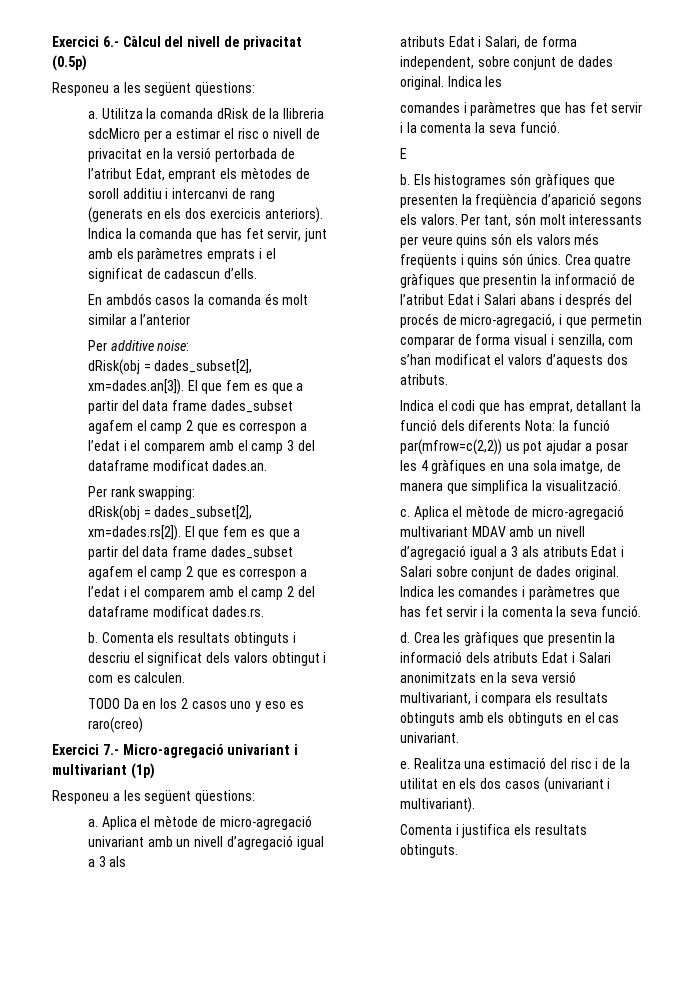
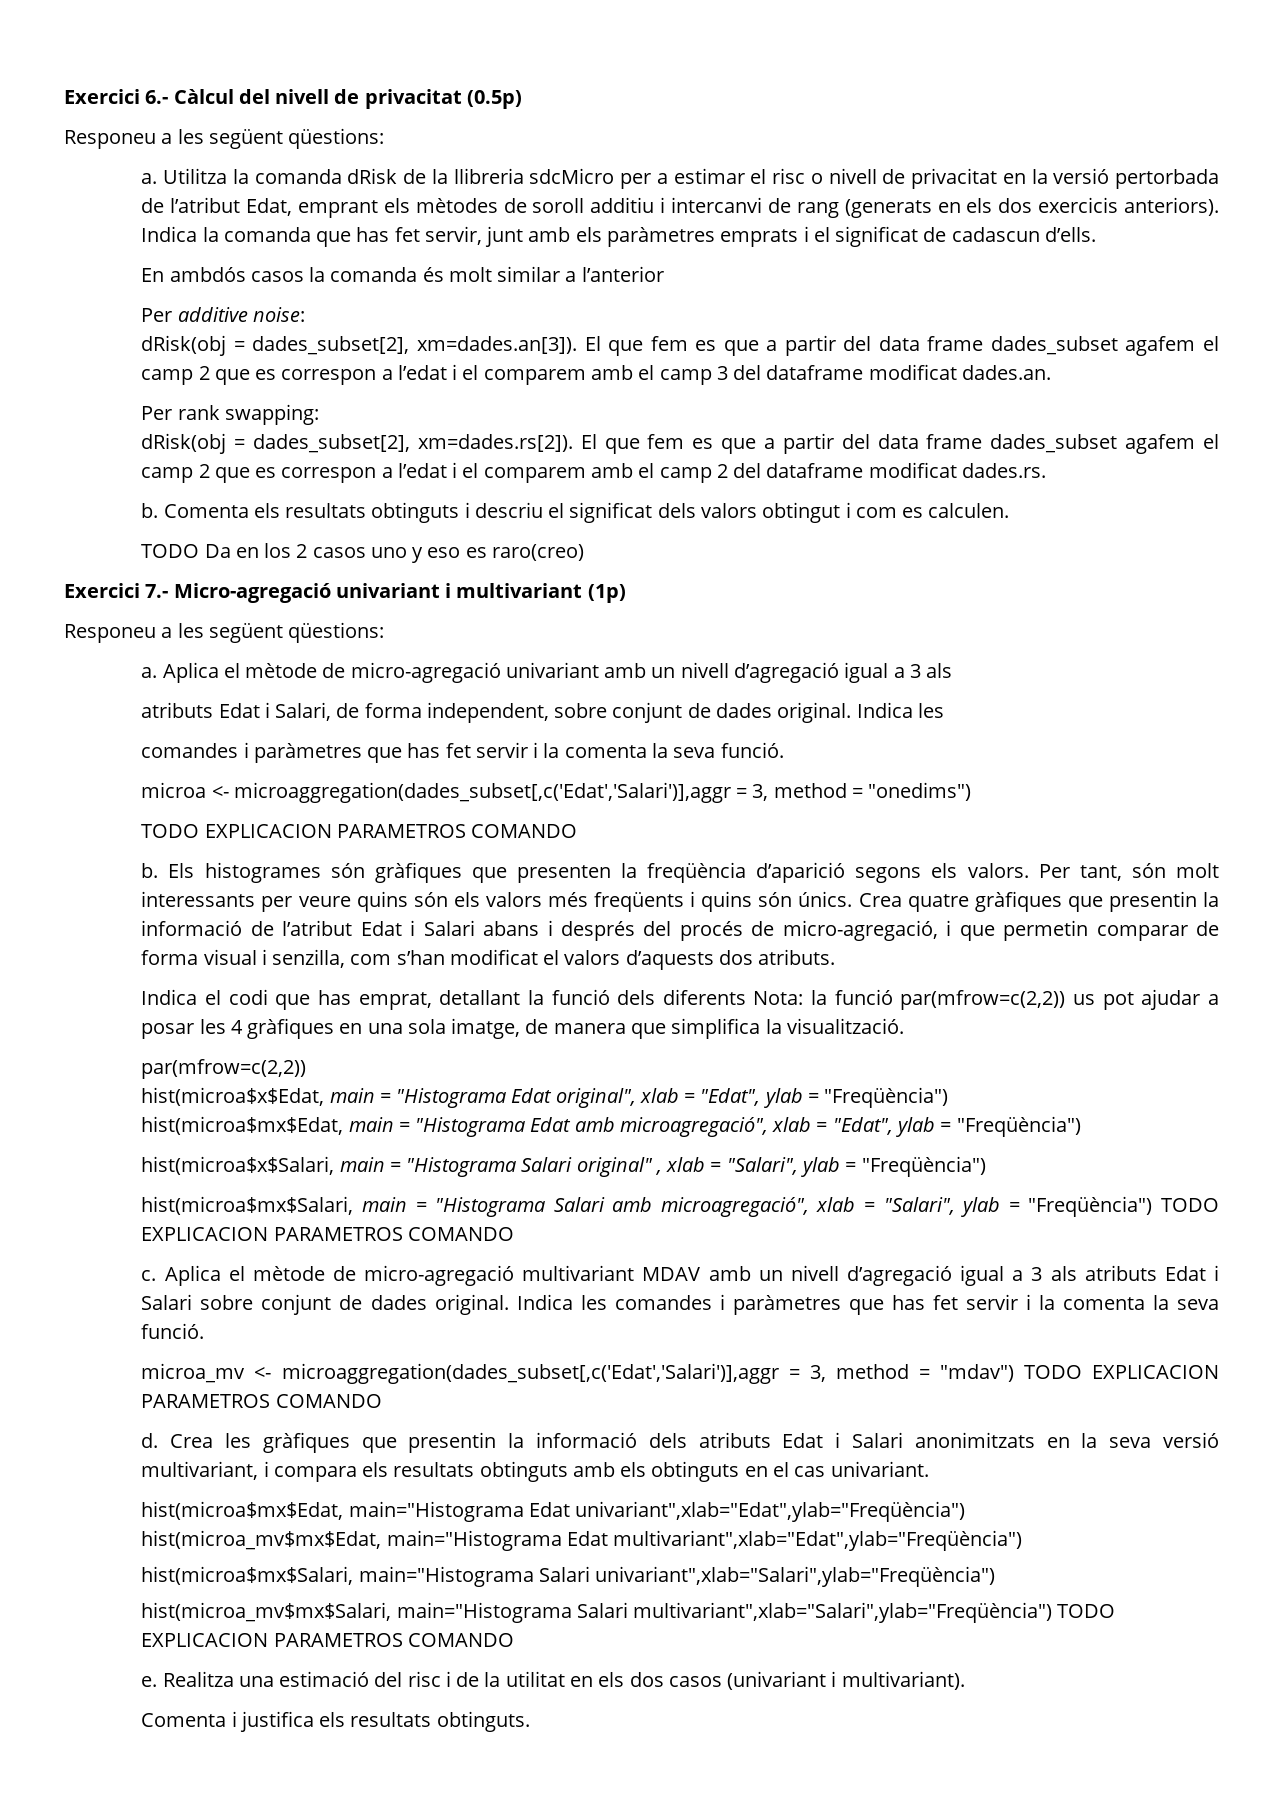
[399,148,407,159] E -> [141,782,972,803] [141,824,578,838] microa <- microaggregation(dades_subset[,c('Edat','Salari')],aggr = 3, method = "onedims") // TODO EXPLICACION PARAMETROS COMANDO
(621, 485) none -> [141,1059,307,1079] [141,1087,949,1108] [141,1116,1081,1137] [141,1156,986,1177] [141,1196,1220,1217] [141,1227,514,1241] // par(mfrow=c(2,2)) // hist(microa$x$Edat, main = "Histograma Edat original", xlab = "Edat", ylab = "Freqüència") // hist(microa$mx$Edat, main = "Histograma Edat amb microagregació", xlab = "Edat", ylab = "Freqüència") // hist(microa$x$Salari, main = "Histograma Salari original" , xlab = "Salari", ylab = "Freqüència") // hist(microa$mx$Salari, main = "Histograma Salari amb microagregació", xlab = "Salari", ylab = "Freqüència") TODO EXPLICACION PARAMETROS COMANDO
(641, 611) none -> [141,1363,1220,1384] [141,1394,382,1408] // microa_mv <- microaggregation(dades_subset[,c('Edat','Salari')],aggr = 3, method = "mdav") TODO EXPLICACION PARAMETROS COMANDO
(459, 737) none -> [141,1501,966,1522] [141,1530,1023,1551] [141,1566,996,1587] [141,1602,1116,1623] [141,1633,514,1647] // hist(microa$mx$Edat, main="Histograma Edat univariant",xlab="Edat",ylab="Freqüència") // hist(microa_mv$mx$Edat, main="Histograma Edat multivariant",xlab="Edat",ylab="Freqüència") // hist(microa$mx$Salari, main="Histograma Salari univariant",xlab="Salari",ylab="Freqüència") // hist(microa_mv$mx$Salari, main="Histograma Salari multivariant",xlab="Salari",ylab="Freqüència") TODO EXPLICACION PARAMETROS COMANDO

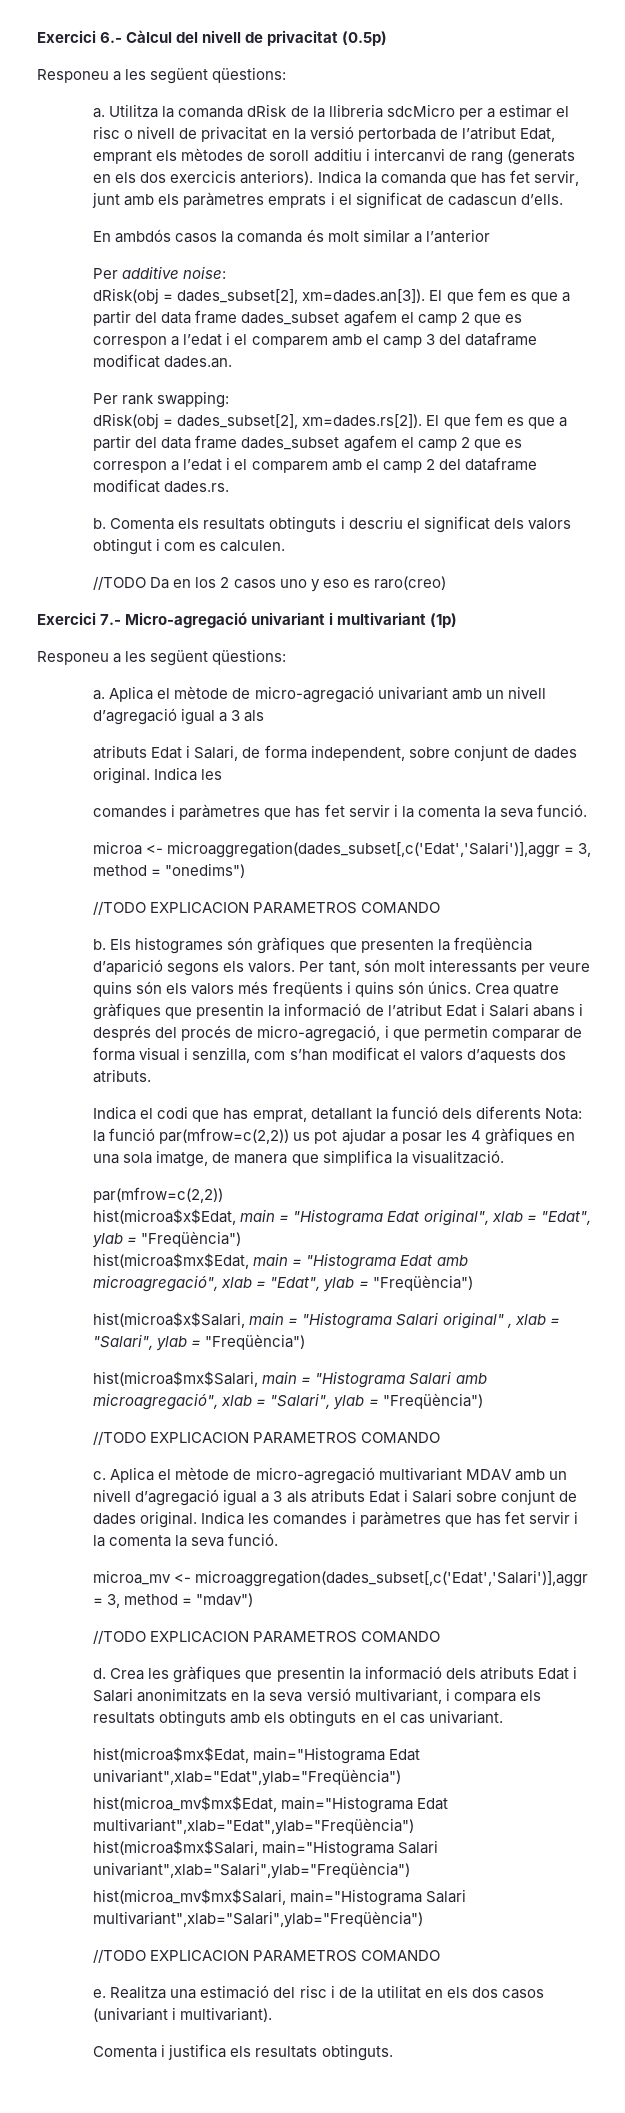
[141,544,200,558] TODO -> [93,576,147,590] //TODO
[141,824,200,838] TODO -> [93,901,147,915] //TODO
[1161,1198,1220,1212] TODO -> [93,1431,147,1445] // //TODO
[1023,1365,1082,1379] TODO -> [93,1630,147,1644] // //TODO
[1057,1604,1116,1618] TODO -> [93,1949,147,1963] // //TODO

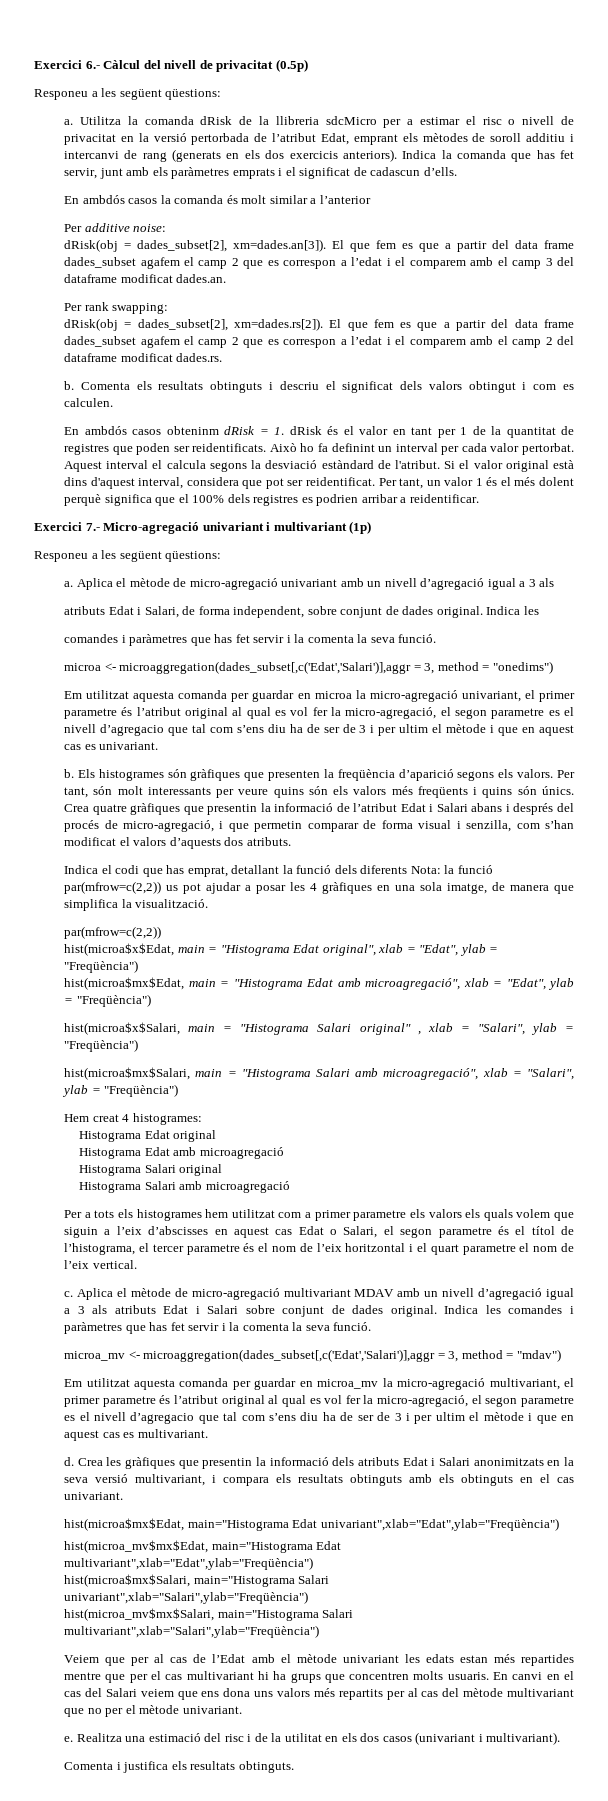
[93,576,446,592] //TODO Da en los 2 casos uno y eso es raro(creo) -> [64,426,574,438] [64,443,575,455] [64,460,574,472] [64,477,575,489] [64,494,479,506] En ambdós casos obteninm dRisk = 1. dRisk és el valor en tant per 1 de la quantitat de registres que poden ser reidentificats. Això ho fa definint un interval per cada valor pertorbat. Aquest interval el calcula segons la desviació estàndard de l'atribut. Si el valor original està dins d'aquest interval, considera que pot ser reidentificat. Per tant, un valor 1 és el més dolent perquè significa que el 100% dels registres es podrien arribar a reidentificar.
[93,901,441,915] //TODO EXPLICACION PARAMETROS COMANDO -> [64,690,575,702] [64,707,575,719] [64,724,574,736] [64,742,159,750] Em utilitzat aquesta comanda per guardar en microa la micro-agregació univariant, el primer parametre és l’atribut original al qual es vol fer la micro-agregació, el segon parametre es el nivell d’agregacio que tal com s’ens diu ha de ser de 3 i per ultim el mètode i que en aquest cas es univariant.
[93,1431,441,1445] //TODO EXPLICACION PARAMETROS COMANDO -> [64,1113,202,1125] [79,1130,217,1142] [79,1147,284,1159] [79,1164,223,1176] [79,1181,290,1193] [64,1209,575,1221] [64,1226,575,1238] [64,1243,575,1255] [64,1260,137,1269] Hem creat 4 histogrames: // Histograma Edat original // Histograma Edat amb microagregació // Histograma Salari original // Histograma Salari amb microagregació // Per a tots els histogrames hem utilitzat com a primer parametre els valors els quals volem que siguin a l’eix d’abscisses en aquest cas Edat o Salari, el segon parametre és el títol de l’histograma, el tercer parametre és el nom de l’eix horitzontal i el quart parametre el nom de l’eix vertical.
[93,1630,441,1644] //TODO EXPLICACION PARAMETROS COMANDO -> [64,1378,574,1390] [64,1395,575,1407] [64,1412,574,1424] [64,1429,208,1441] Em utilitzat aquesta comanda per guardar en microa_mv la micro-agregació multivariant, el primer parametre és l’atribut original al qual es vol fer la micro-agregació, el segon parametre es el nivell d’agregacio que tal com s’ens diu ha de ser de 3 i per ultim el mètode i que en aquest cas es multivariant.
[93,1949,441,1963] //TODO EXPLICACION PARAMETROS COMANDO -> [64,1654,574,1666] [64,1671,575,1683] [64,1688,575,1700] [64,1705,242,1717] Veiem que per al cas de l’Edat amb el mètode univariant les edats estan més repartides mentre que per el cas multivariant hi ha grups que concentren molts usuaris. En canvi en el cas del Salari veiem que ens dona uns valors més repartits per al cas del mètode multivariant que no per el mètode univariant.

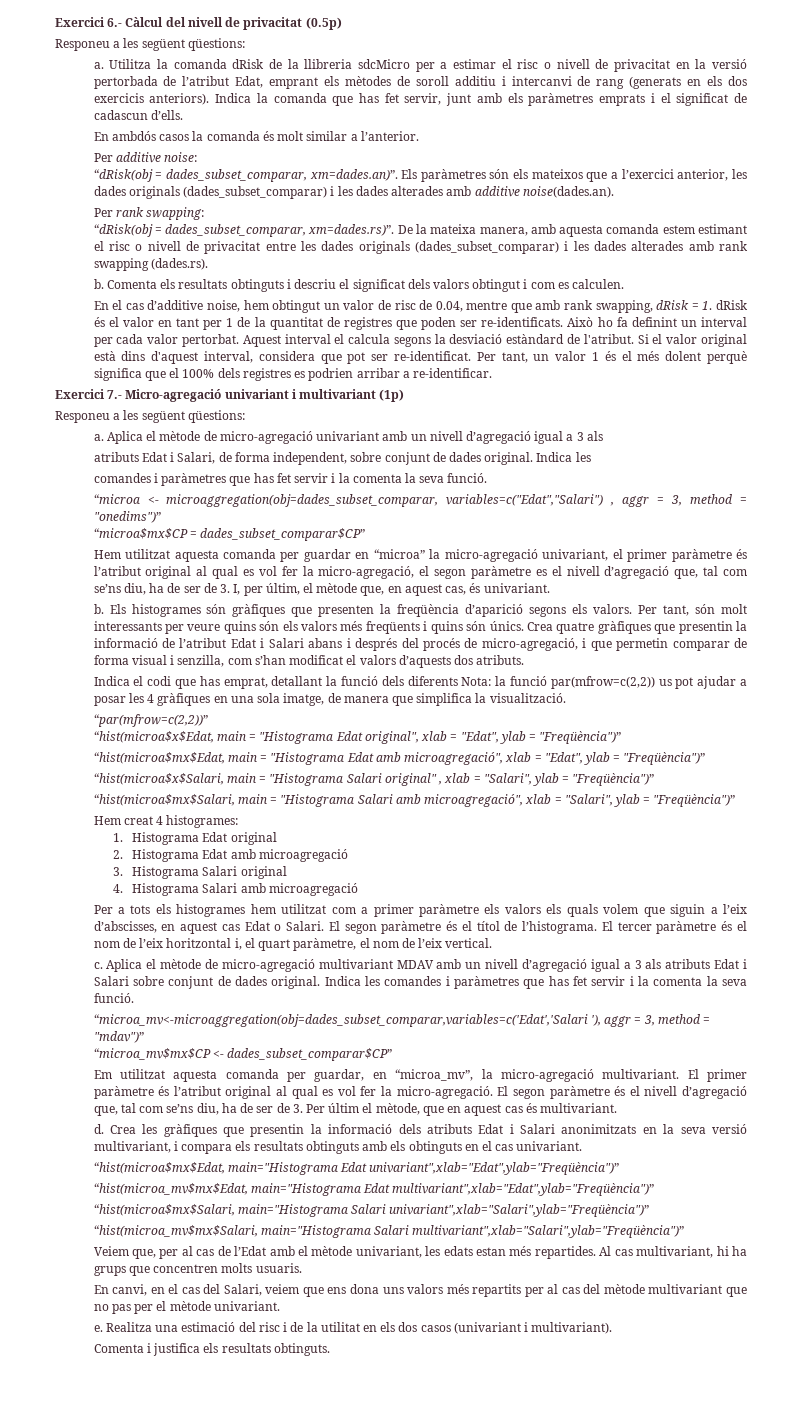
[319,195,371,204] l’anterior -> [360,131,419,141] l’anterior.
[64,239,574,252] [64,257,575,269] [64,274,227,283] [64,302,169,314] [64,318,575,331] [64,336,575,348] [64,353,223,362] dRisk(obj = dades_subset[2], xm=dades.an[3]). El que fem es que a partir del data frame dades_subset agafem el camp 2 que es correspon a l’edat i el comparem amb el camp 3 del dataframe modificat dades.an. // Per rank swapping: // dRisk(obj = dades_subset[2], xm=dades.rs[2]). El que fem es que a partir del data frame dades_subset agafem el camp 2 que es correspon a l’edat i el comparem amb el camp 2 del dataframe modificat dades.rs. -> [93,169,748,182] [93,186,614,199] [93,207,205,220] [93,224,748,237] [93,241,748,254] [93,258,208,271] “dRisk(obj = dades_subset_comparar, xm=dades.an)”. Els paràmetres són els mateixos que a l’exercici anterior, les dades originals (dades_subset_comparar) i les dades alterades amb additive noise(dades.an). // Per rank swapping: // “dRisk(obj = dades_subset_comparar, xm=dades.rs)”. De la mateixa manera, amb aquesta comanda estem estimant el risc o nivell de privacitat entre les dades originals (dades_subset_comparar) i les dades alterades amb rank swapping (dades.rs).
[84,426,219,435] ambdós casos obteninm -> [112,300,653,313] el cas d’additive noise, hem obtingut un valor de risc de 0.04, mentre que amb rank swapping,
[192,443,267,452] reidentificats. -> [481,317,564,327] re-identificats.
[305,477,375,486] reidentificat. -> [393,351,471,361] re-identificat.
[409,494,479,503] reidentificar. -> [412,368,492,378] re-identificar.
[64,661,553,674] [64,690,352,702] microa <- microaggregation(dades_subset[,c('Edat','Salari')],aggr = 3, method = "onedims") // Em utilitzat aquesta comanda per guardar en microa -> [93,494,747,507] [93,511,161,523] [93,528,366,541] [93,549,425,562] “microa <- microaggregation(obj=dades_subset_comparar, variables=c("Edat","Salari") , aggr = 3, method = "onedims")” // “microa$mx$CP = dades_subset_comparar$CP” // Hem utilitzat aquesta comanda per guardar en “microa”
[64,708,118,719] parametre -> [671,549,732,562] paràmetre
[491,707,575,719] [64,724,574,736] [64,744,96,750] parametre es el nivell d’agregacio que tal com s’ens diu ha de ser de 3 i per ultim el mètode i que en aquest cas es -> [471,566,747,579] [93,583,481,596] paràmetre es el nivell d’agregació que, tal com se’ns diu, ha de ser de 3. I, per últim, el mètode que, en aquest cas, és
[64,926,162,939] [64,943,175,956] par(mfrow=c(2,2)) // hist(microa$x$Edat, -> [93,714,208,727] [93,731,214,743] “par(mfrow=c(2,2))” // “hist(microa$x$Edat,
[64,960,139,973] [64,977,185,990] "Freqüència") // hist(microa$mx$Edat, -> [539,731,622,744] [93,752,225,764] "Freqüència")” // “hist(microa$mx$Edat,
[76,994,151,1007] [64,1022,181,1035] "Freqüència") // hist(microa$x$Salari, -> [623,752,706,765] [93,773,224,785] "Freqüència")” // “hist(microa$x$Salari,
[64,1039,139,1052] [64,1067,191,1080] "Freqüència") // hist(microa$mx$Salari, -> [572,773,655,786] [93,794,235,806] "Freqüència")” // “hist(microa$mx$Salari,
[104,1084,179,1097] "Freqüència") -> [653,794,736,807] "Freqüència")”
(202, 1119) none -> [112,833,123,842] 1.
(217, 1136) none -> [112,850,123,859] 2.
(284, 1153) none -> [112,867,123,876] 3.
(223, 1170) none -> [112,884,123,893] 4.
[353,1210,407,1221] parametre -> [419,904,480,917] paràmetre
[148,1226,209,1235] d’abscisses -> [93,921,157,933] d’abscisses,
[343,1226,575,1238] [64,1243,240,1255] Salari, el segon parametre és el títol de l’histograma, el tercer parametre -> [286,921,717,934] Salari. El segon paràmetre és el títol de l’histograma. El tercer paràmetre
[409,1244,414,1252] i -> [234,938,242,950] i,
[462,1244,516,1255] parametre -> [293,938,357,951] paràmetre,
[64,1349,561,1362] [64,1378,574,1390] [64,1395,575,1407] [64,1412,574,1424] [64,1430,135,1441] microa_mv <- microaggregation(dades_subset[,c('Edat','Salari')],aggr = 3, method = "mdav") // Em utilitzat aquesta comanda per guardar en microa_mv la micro-agregació multivariant, el primer parametre és l’atribut original al qual es vol fer la micro-agregació, el segon parametre es el nivell d’agregacio que tal com s’ens diu ha de ser de 3 i per ultim el mètode i que en aquest cas es -> [93,1014,711,1027] [93,1031,144,1043] [93,1048,393,1061] [93,1069,747,1082] [93,1086,747,1099] [93,1103,537,1116] “microa_mv<-microaggregation(obj=dades_subset_comparar,variables=c('Edat','Salari '), aggr = 3, method = "mdav")” // “microa_mv$mx$CP <- dades_subset_comparar$CP” // Em utilitzat aquesta comanda per guardar, en “microa_mv”, la micro-agregació multivariant. El primer paràmetre és l’atribut original al qual es vol fer la micro-agregació. El segon paràmetre és el nivell d’agregació que, tal com se’ns diu, ha de ser de 3. Per últim el mètode, que en aquest cas és
[64,1518,559,1531] [64,1540,342,1553] [64,1557,314,1570] [64,1574,330,1587] [64,1591,309,1604] [64,1608,354,1621] [64,1625,320,1638] hist(microa$mx$Edat, main="Histograma Edat univariant",xlab="Edat",ylab="Freqüència") // hist(microa_mv$mx$Edat, main="Histograma Edat multivariant",xlab="Edat",ylab="Freqüència") // hist(microa$mx$Salari, main="Histograma Salari univariant",xlab="Salari",ylab="Freqüència") // hist(microa_mv$mx$Salari, main="Histograma Salari multivariant",xlab="Salari",ylab="Freqüència") -> [93,1162,620,1175] [93,1183,655,1196] [93,1204,650,1217] [93,1225,685,1238] “hist(microa$mx$Edat, main="Histograma Edat univariant",xlab="Edat",ylab="Freqüència")” // “hist(microa_mv$mx$Edat, main="Histograma Edat multivariant",xlab="Edat",ylab="Freqüència")” // “hist(microa$mx$Salari, main="Histograma Salari univariant",xlab="Salari",ylab="Freqüència")” // “hist(microa_mv$mx$Salari, main="Histograma Salari multivariant",xlab="Salari",ylab="Freqüència")”
[105,1657,126,1666] que -> [132,1249,157,1259] que,
[342,1655,399,1663] univariant -> [355,1246,422,1258] univariant,
[520,1654,574,1666] [64,1671,254,1683] repartides mentre que per el cas multivariant -> [534,1246,714,1259] repartides. Al cas multivariant,
[493,1672,543,1680] En canvi -> [93,1284,148,1296] // En canvi,
[105,1688,137,1697] Salari -> [223,1284,262,1296] Salari,
(102, 1711) none -> [111,1304,131,1314] pas

